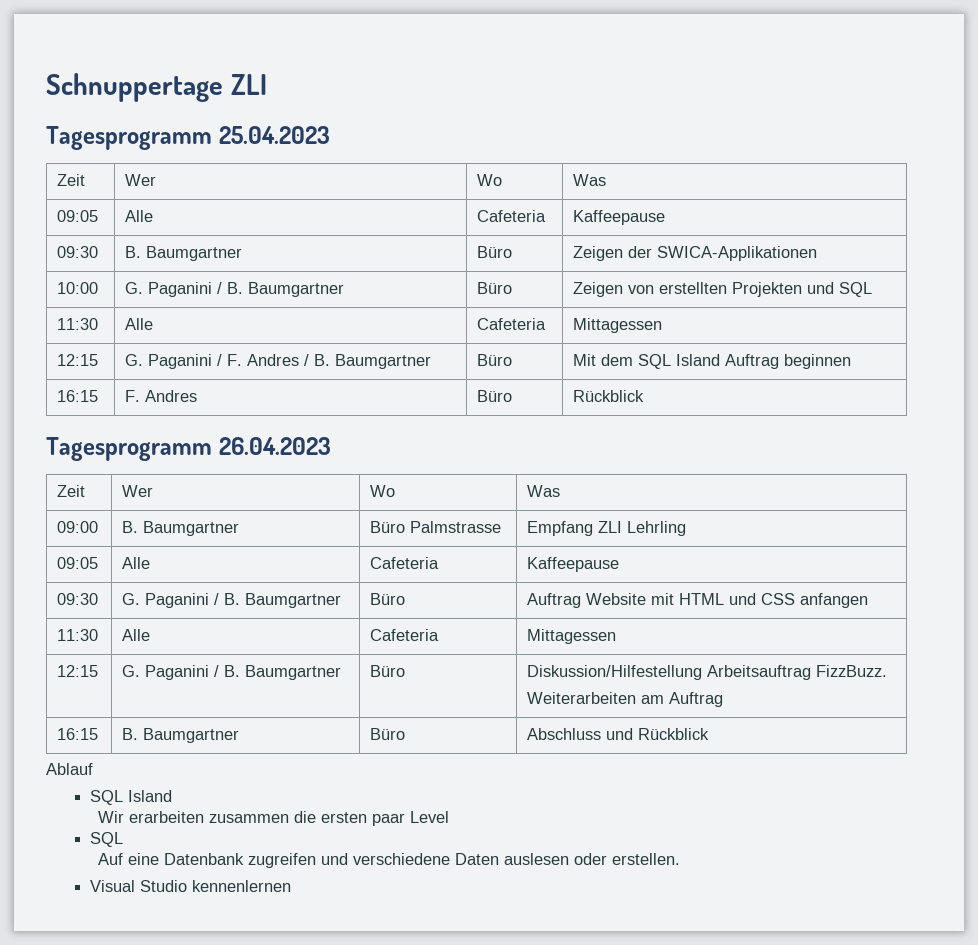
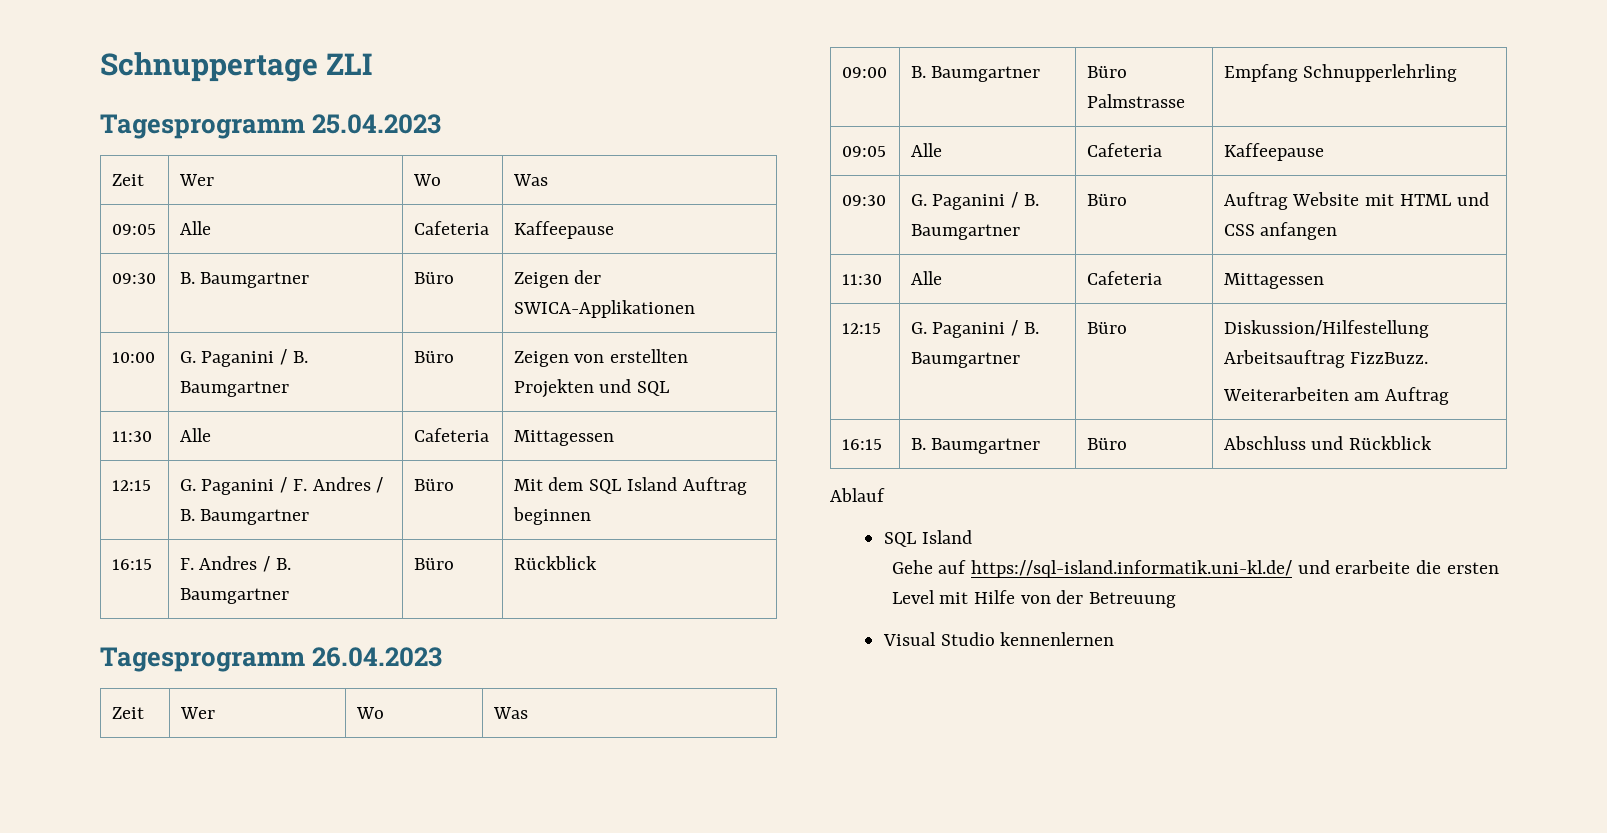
(198, 396) none -> [263,556,291,572] [179,588,289,604] / B. Baumgartner
[598,521,687,536] ZLI Lehrling -> [1303,64,1458,82] Schnupperlehrling
[97,811,289,823] Wir erarbeiten zusammen -> [891,560,1411,578] Gehe auf https://sql-island.informatik.uni-kl.de/ und erarbeite
[371,813,405,826] paar -> (1499, 568) none
[90,832,124,847] [97,853,680,868] // SQL // Auf eine Datenbank zugreifen und verschiedene Daten auslesen oder erstellen. -> [939,590,1176,608] mit Hilfe von der Betreuung

